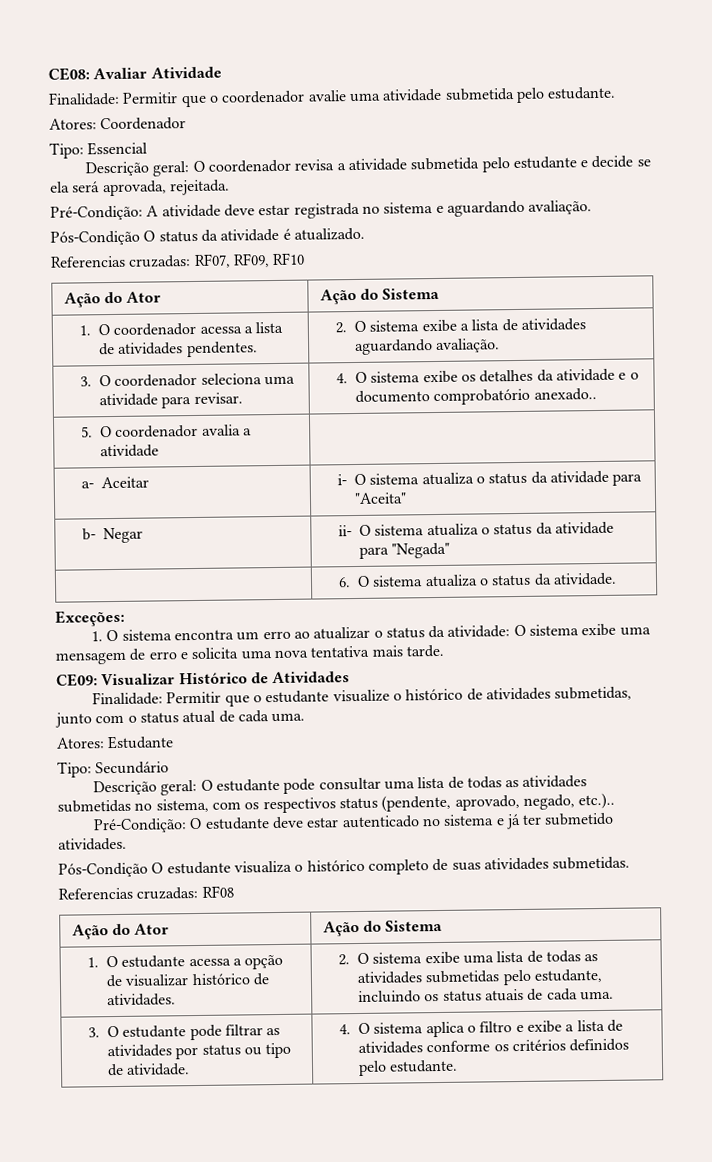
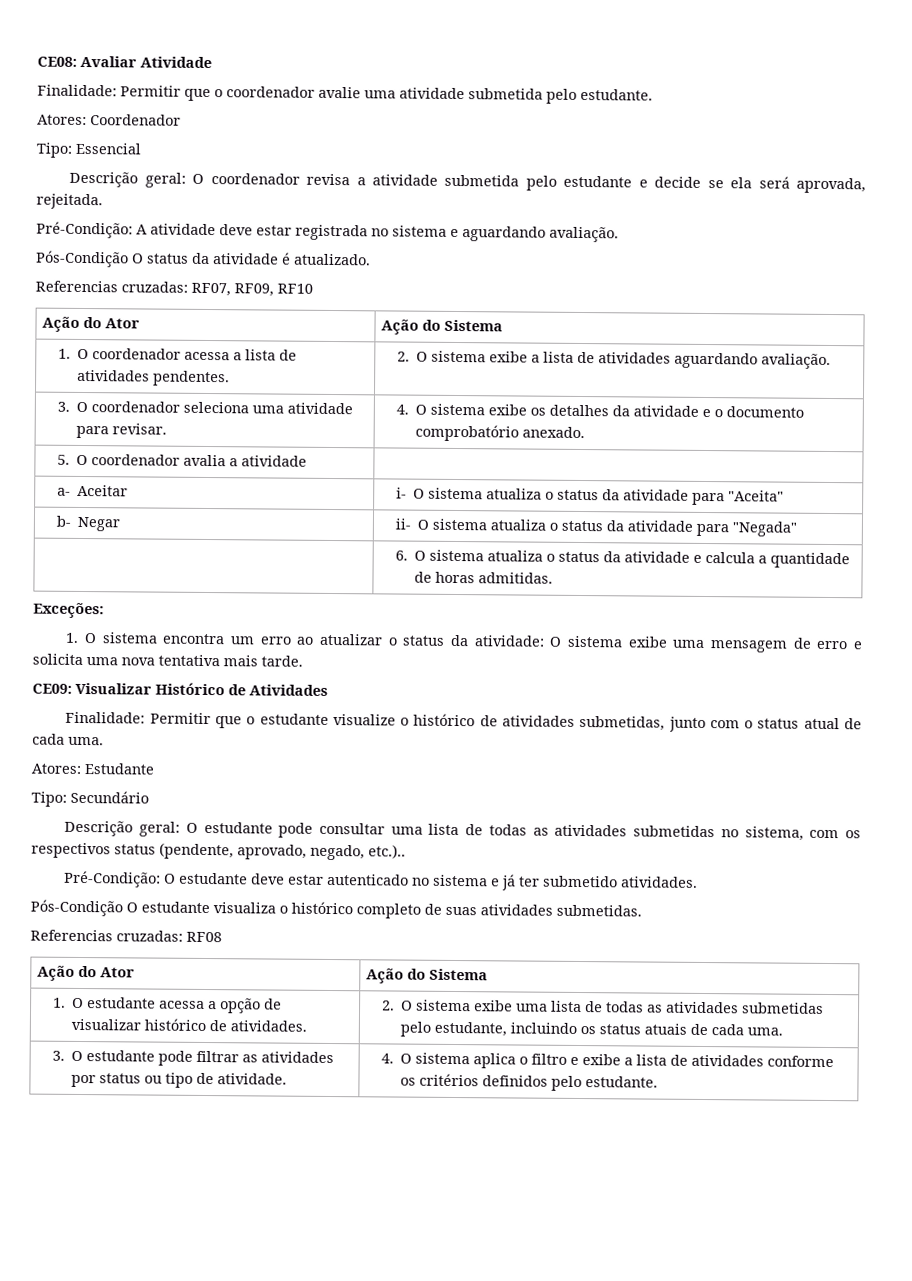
[533,388,597,401] anexado.. -> [522,426,586,439] anexado.
[553,572,618,586] atividade. -> [624,551,851,569] [414,571,554,584] atividade e calcula a quantidade de horas admitidas.

